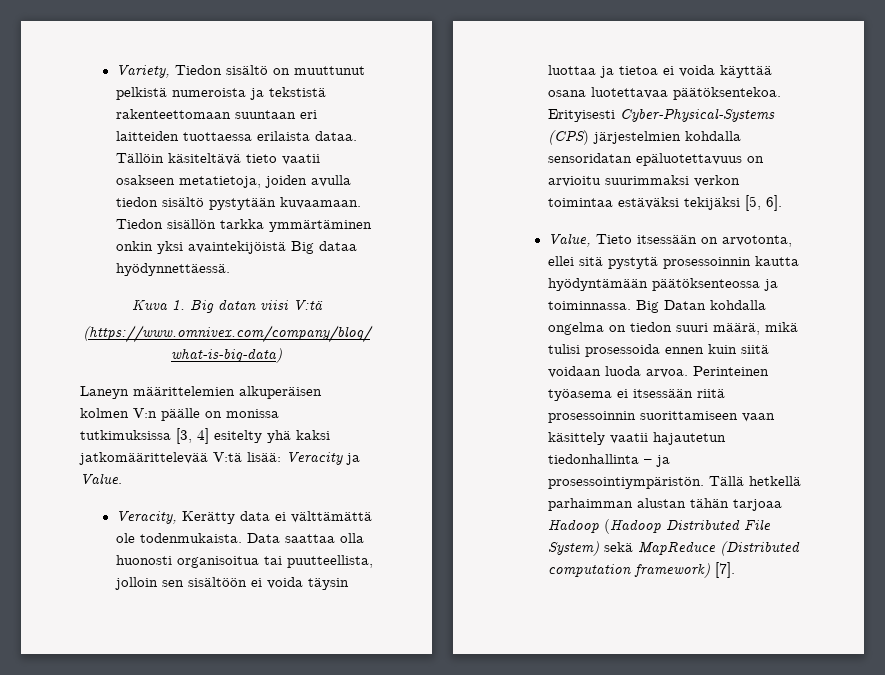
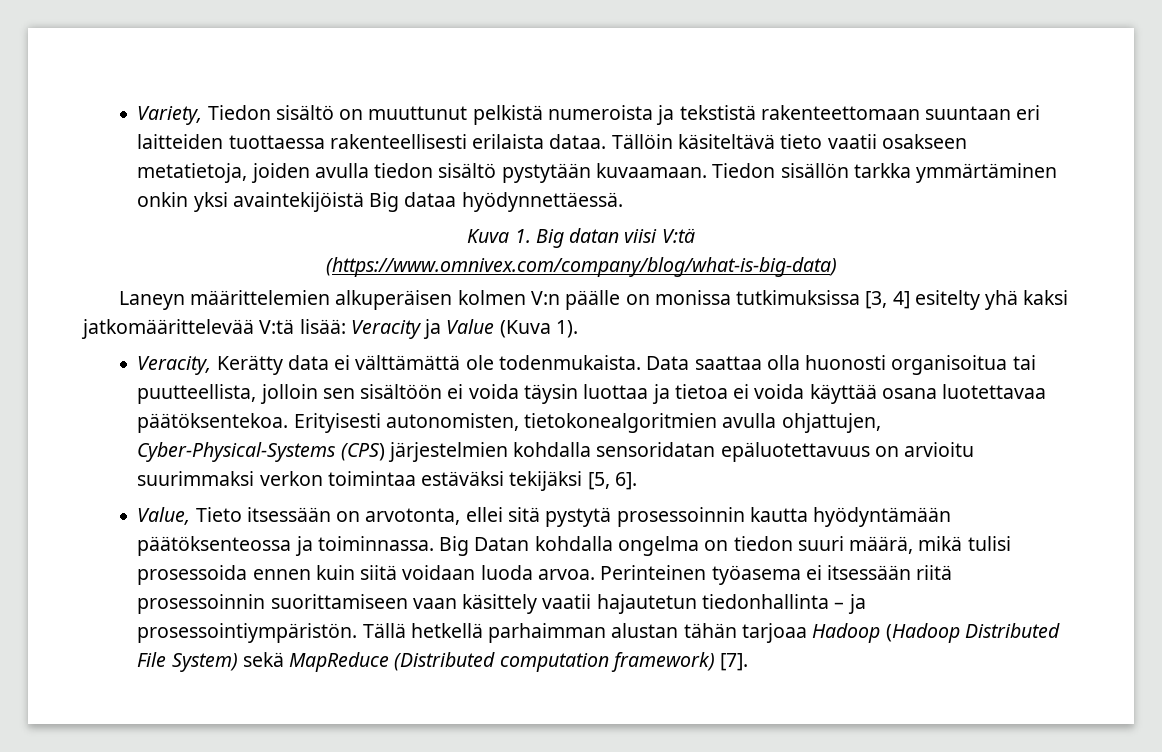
(252, 136) none -> [329,134,467,149] rakenteellisesti
[80,473,122,484] Value. -> [446,319,578,338] Value (Kuva 1).
(615, 115) none -> [385,413,881,433] autonomisten, tietokonealgoritmien avulla ohjattujen,

